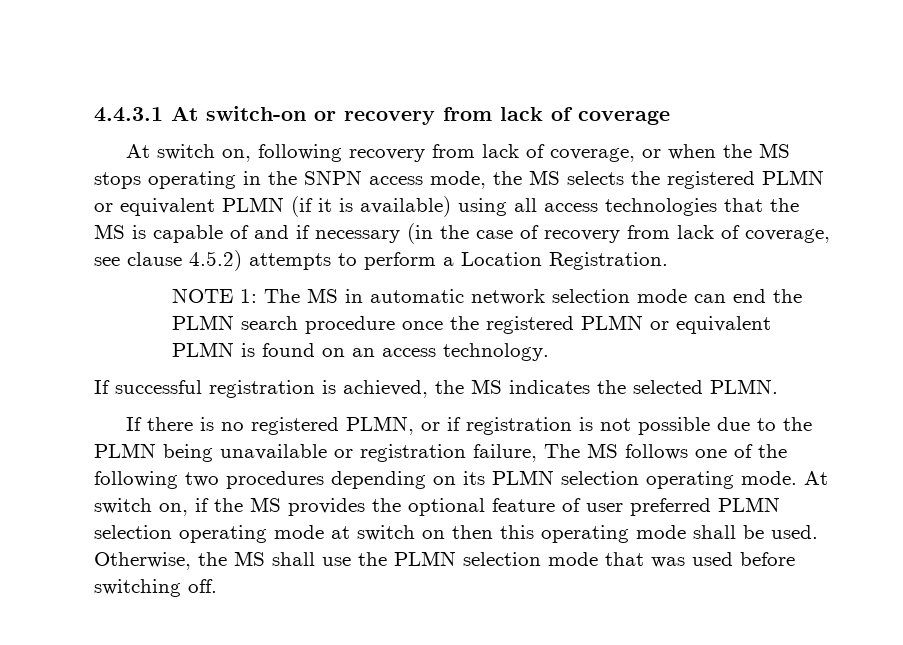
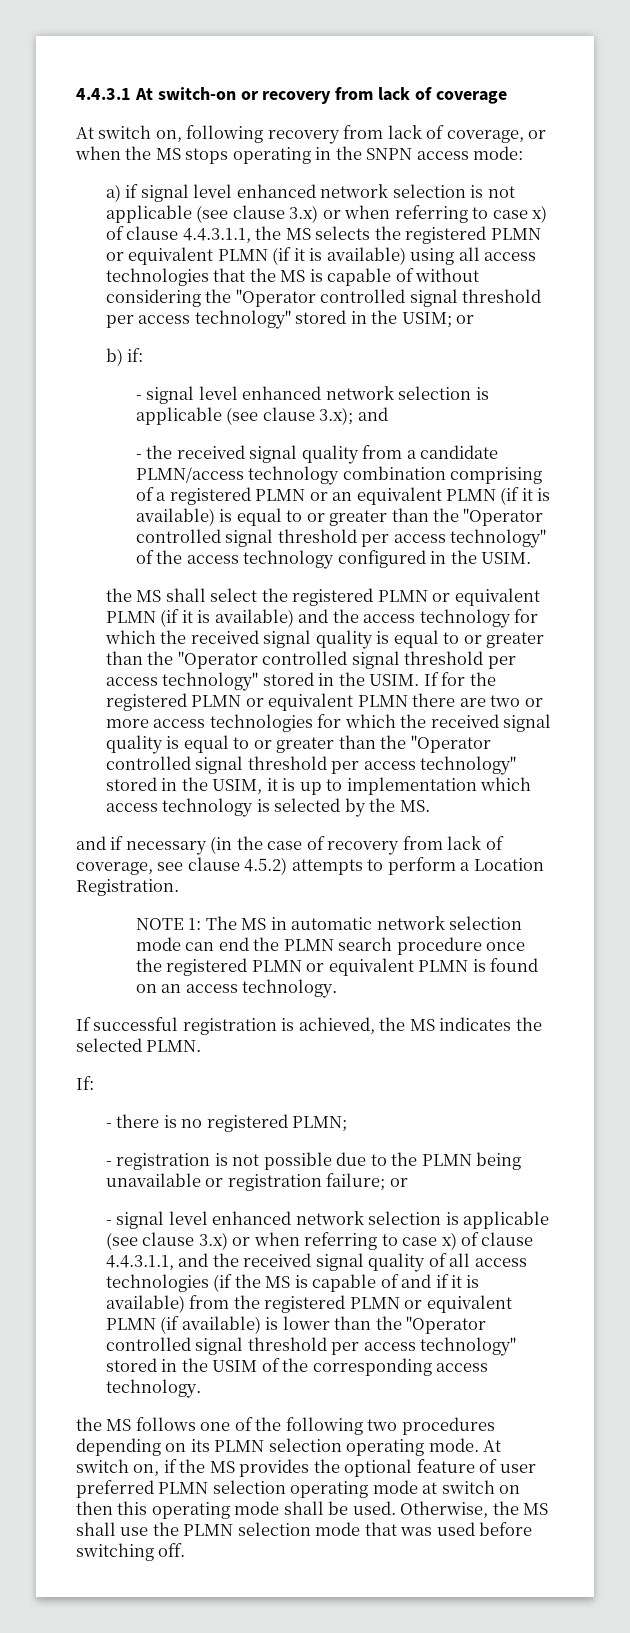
[430,171,486,189] mode, -> [473,146,524,160] [105,184,515,202] [105,205,548,223] [105,226,251,243] mode: // a) if signal level enhanced network selection is not applicable (see clause 3.x) or when referring to case x) of clause 4.4.3.1.1,
(249, 232) none -> [415,268,480,282] [105,289,542,307] [105,310,475,329] [105,348,144,366] [135,386,489,404] [135,407,388,425] [135,445,499,464] [135,466,543,485] [135,487,551,505] [135,508,544,526] [135,529,547,548] [135,550,532,569] [105,588,540,606] [105,609,539,628] [104,630,545,649] [105,651,516,669] [105,672,496,691] [105,693,543,711] [105,714,552,732] [105,735,491,754] [105,756,517,775] [105,777,532,795] [105,798,430,817] without considering the "Operator controlled signal threshold per access technology" stored in the USIM; or // b) if: // - signal level enhanced network selection is applicable (see clause 3.x); and // - the received signal quality from a candidate PLMN/access technology combination comprising of a registered PLMN or an equivalent PLMN (if it is available) is equal to or greater than the "Operator controlled signal threshold per access technology" of the access technology configured in the USIM. // the MS shall select the registered PLMN or equivalent PLMN (if it is available) and the access technology for which the received signal quality is equal to or greater than the "Operator controlled signal threshold per access technology" stored in the USIM. If for the registered PLMN or equivalent PLMN there are two or more access technologies for which the received signal quality is equal to or greater than the "Operator controlled signal threshold per access technology" stored in the USIM, it is up to implementation which access technology is selected by the MS. //
[126,417,143,431] If -> [76,1076,94,1090] [105,1123,112,1128] If: // -
[346,416,462,435] PLMN, or if -> [292,1116,348,1132] [105,1161,112,1166] PLMN; // -
[473,444,580,462] failure, The -> [326,1173,408,1191] [105,1211,550,1229] [105,1232,534,1250] [105,1253,527,1272] [105,1274,480,1292] [105,1295,512,1313] [105,1316,487,1334] [105,1337,517,1356] [105,1358,489,1376] [105,1379,201,1398] [76,1417,102,1431] failure; or // - signal level enhanced network selection is applicable (see clause 3.x) or when referring to case x) of clause 4.4.3.1.1, and the received signal quality of all access technologies (if the MS is capable of and if it is available) from the registered PLMN or equivalent PLMN (if available) is lower than the "Operator controlled signal threshold per access technology" stored in the USIM of the corresponding access technology. // the

